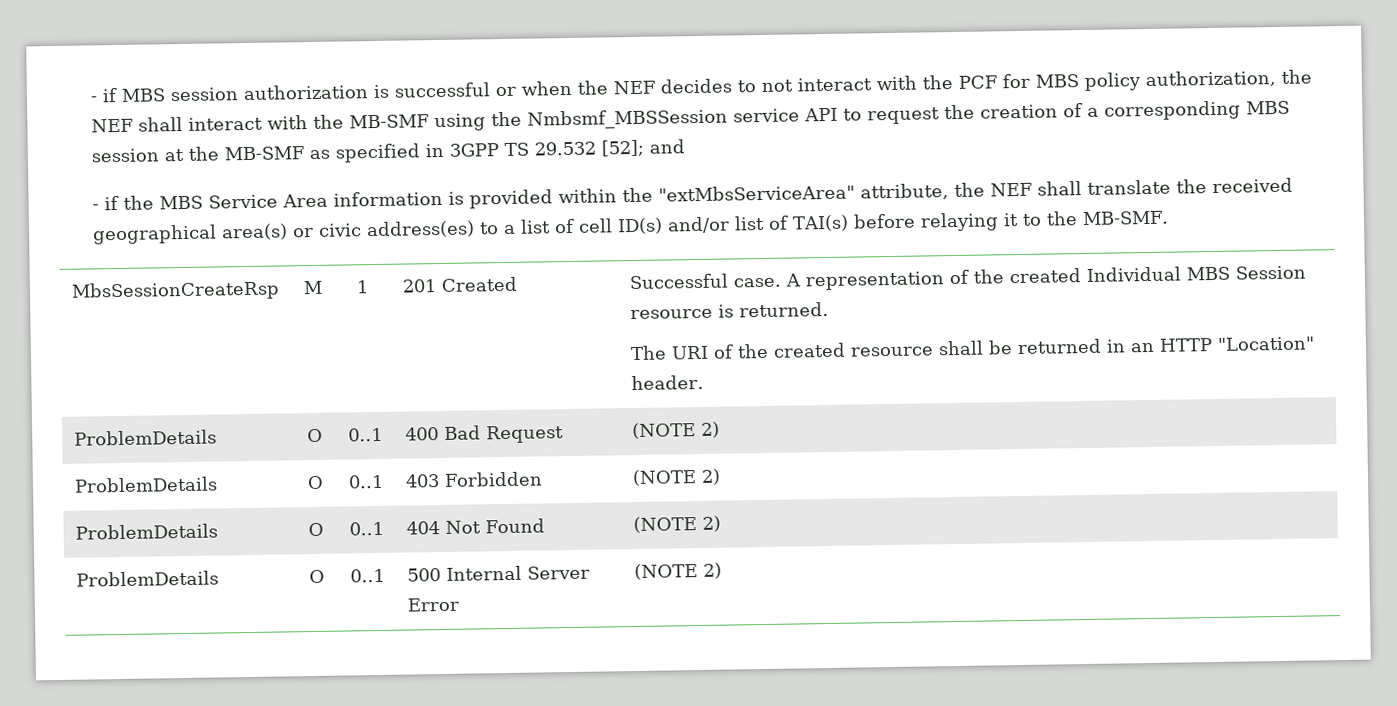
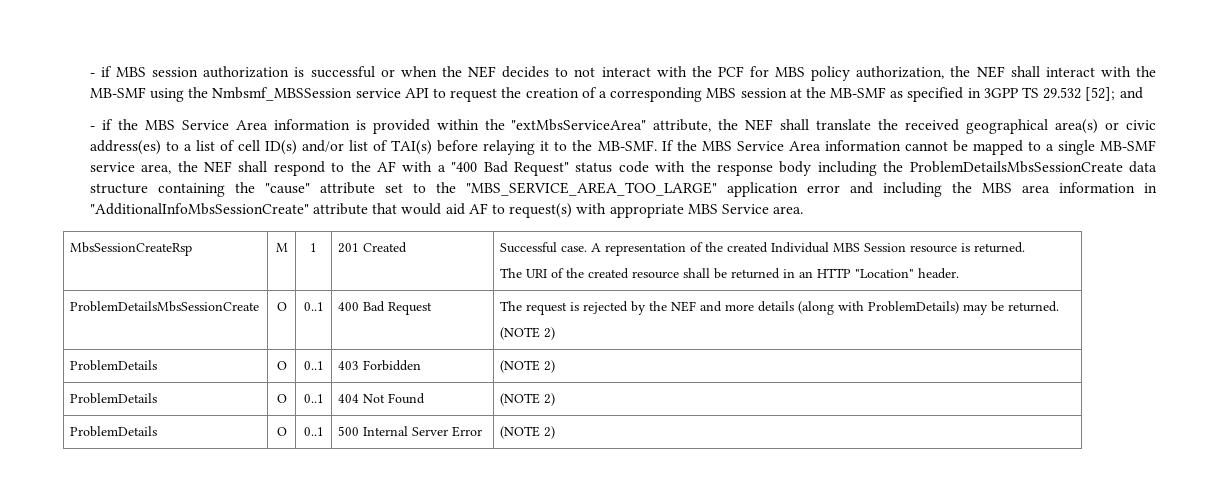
(1169, 218) none -> [661,140,1157,155] [89,161,1157,176] [89,182,1157,197] [89,203,804,218] If the MBS Service Area information cannot be mapped to a single MB-SMF service area, the NEF shall respond to the AF with a "400 Bad Request" status code with the response body including the ProblemDetailsMbsSessionCreate data structure containing the "cause" attribute set to the "MBS_SERVICE_AREA_TOO_LARGE" application error and including the MBS area information in "AdditionalInfoMbsSessionCreate" attribute that would aid AF to request(s) with appropriate MBS Service area.
[73,429,217,446] ProblemDetails -> [70,301,260,312] ProblemDetailsMbsSessionCreate
(564, 434) none -> [500,301,1060,315] The request is rejected by the NEF and more details (along with ProblemDetails) may be returned. //

